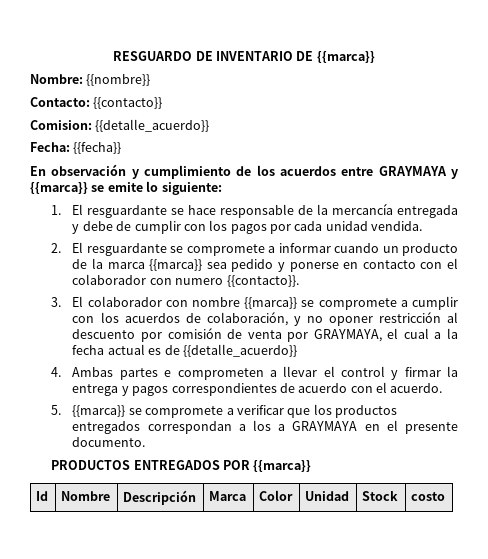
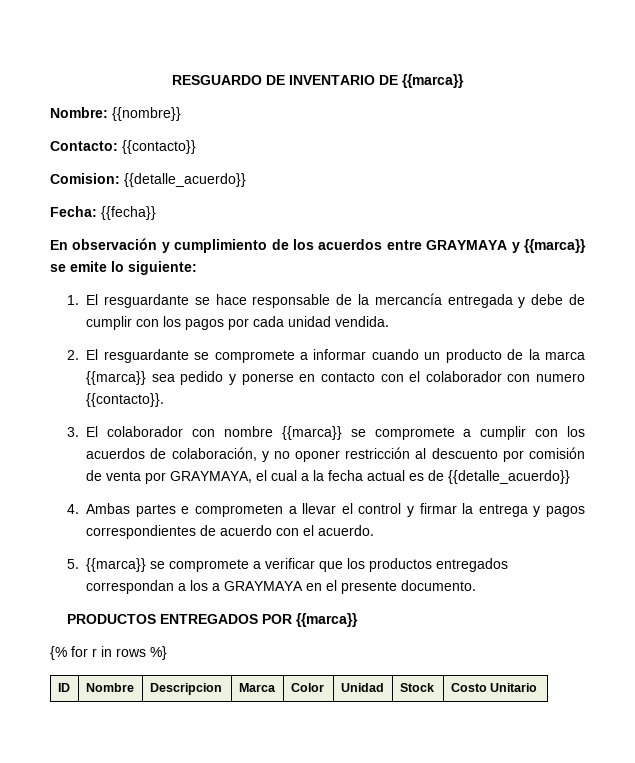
[36,491,49,501] // Id -> [50,646,167,660] [57,683,70,692] // {% for r in rows %} // ID
[123,490,197,505] Descripción -> [149,683,222,695] Descripcion
[411,492,446,501] costo -> [450,683,538,692] Costo Unitario

